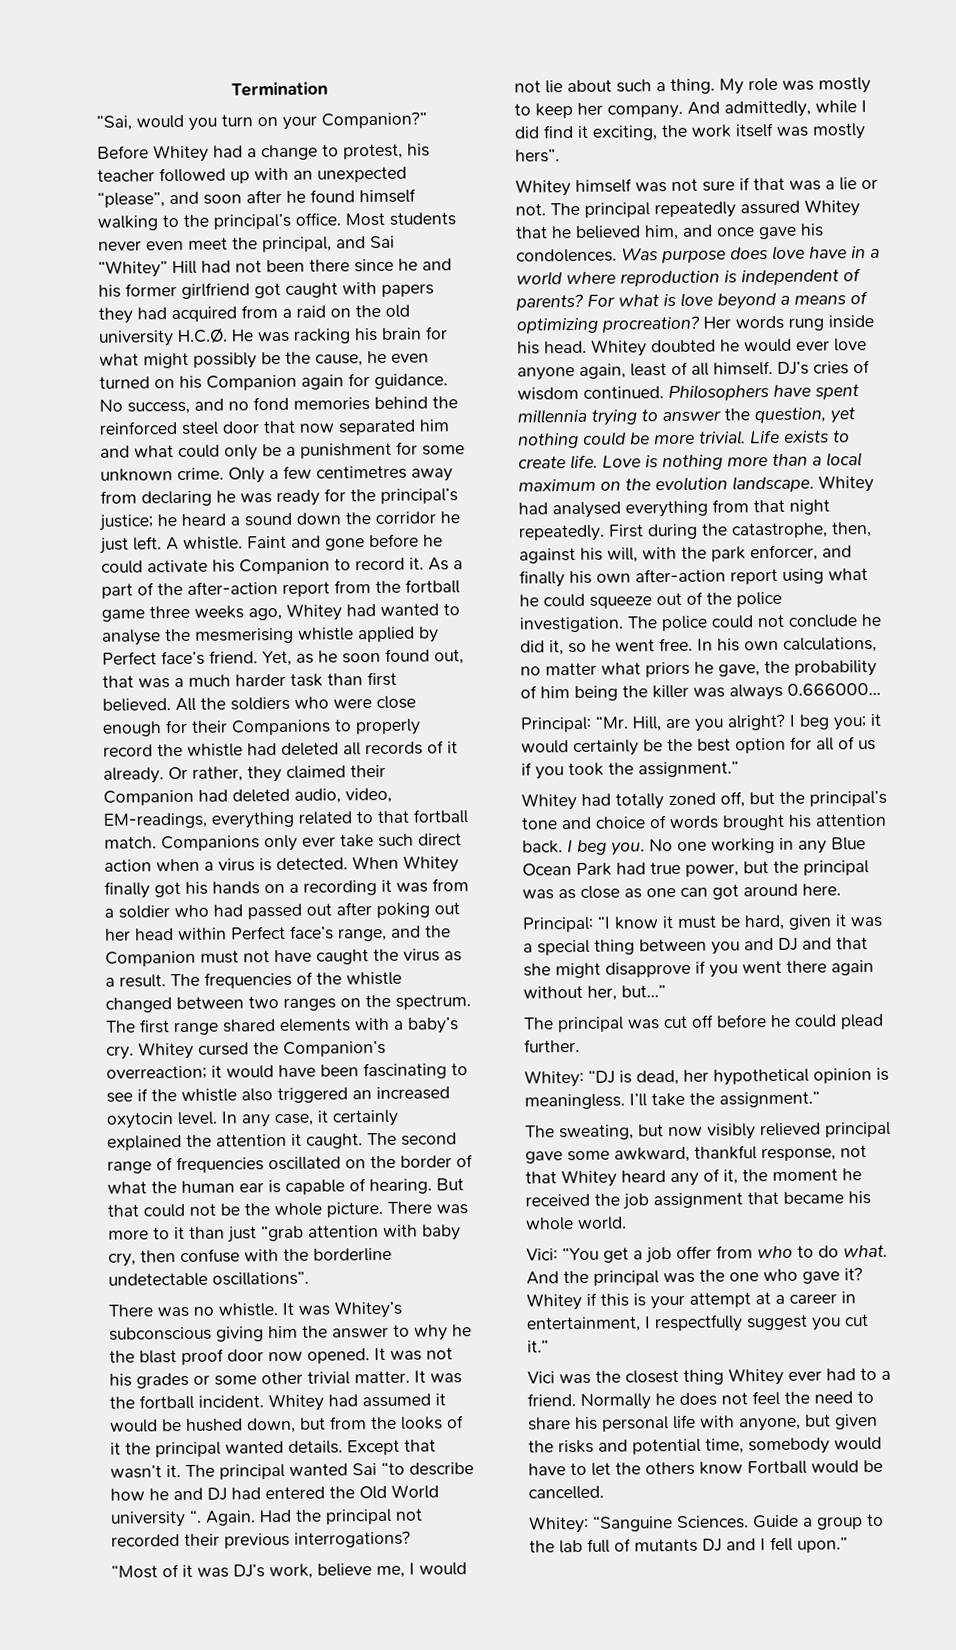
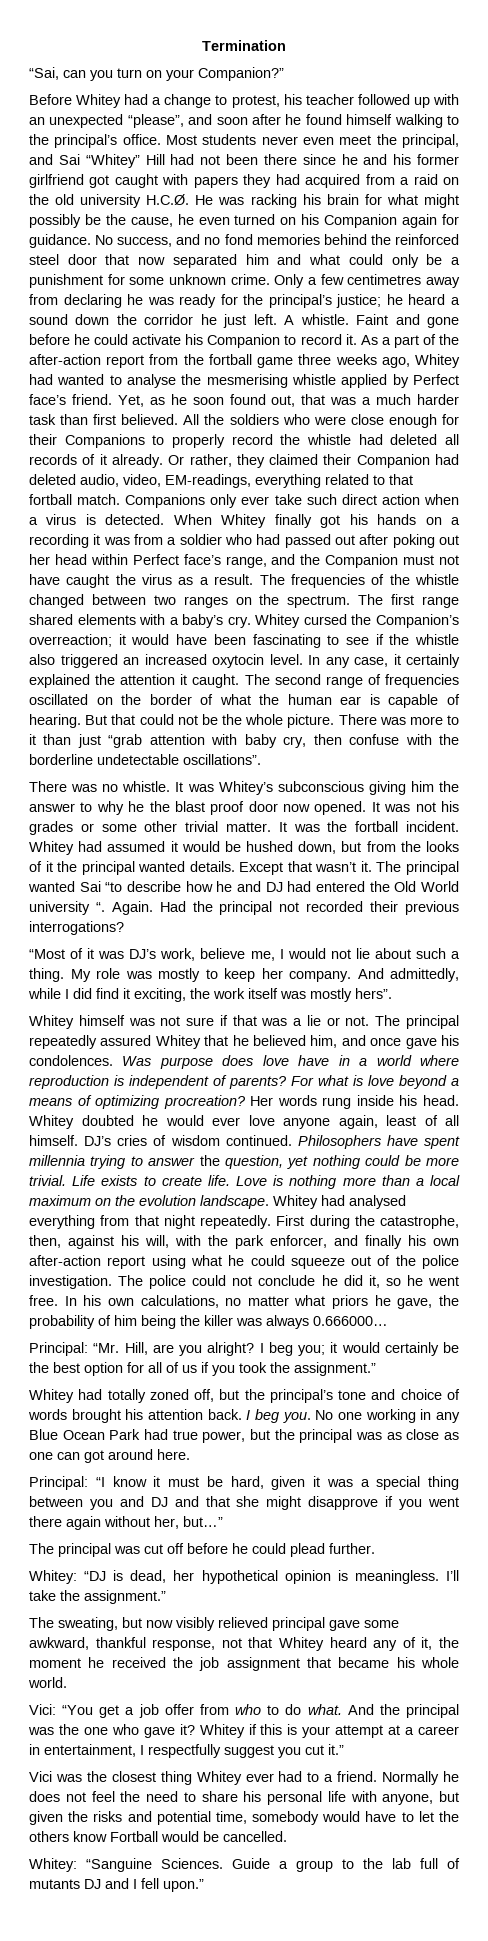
[136,114,184,129] would -> [63,70,86,78] can

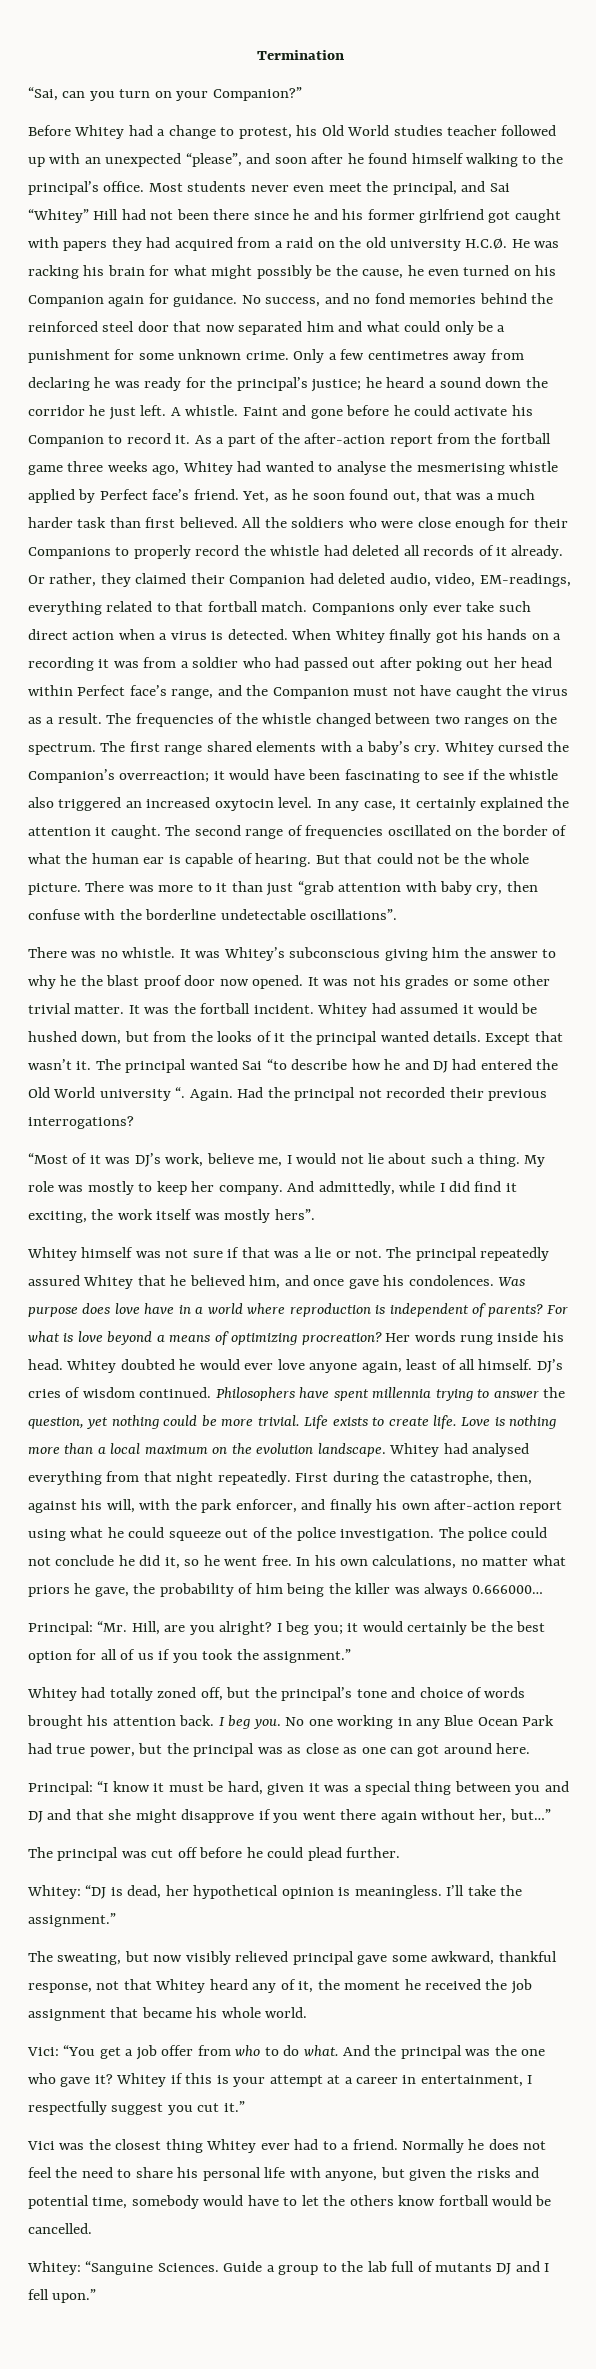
(302, 99) none -> [321,125,443,136] Old World studies
[110,1831,158,1842] Fortball -> [438,2195,489,2206] fortball

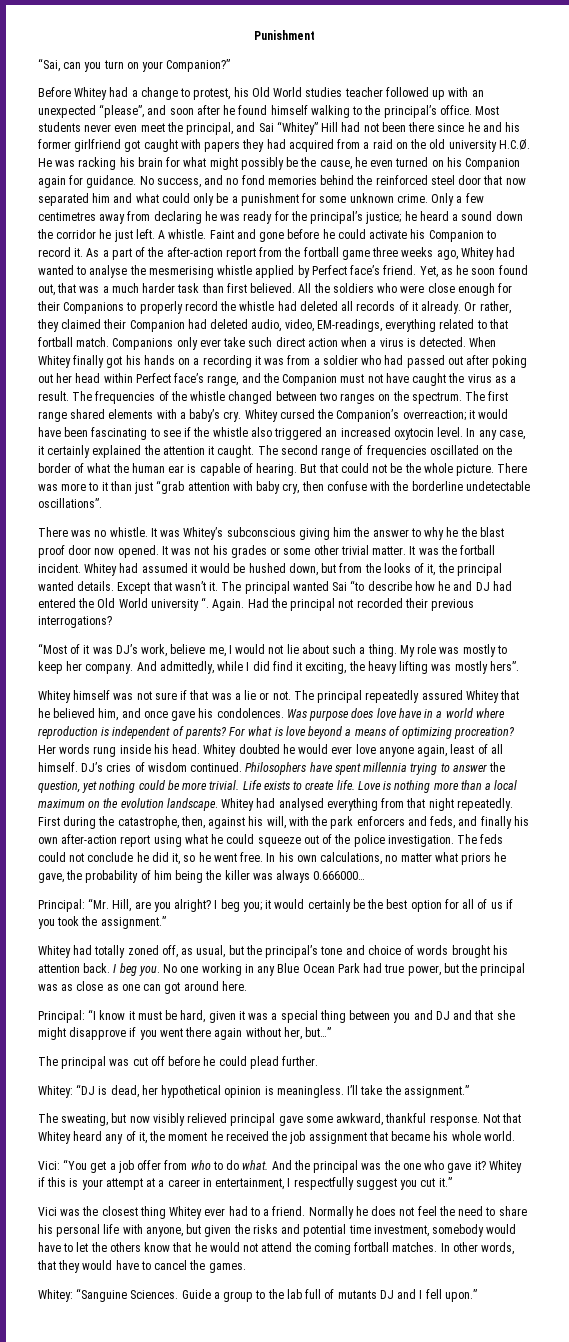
[257,50,344,60] Termination -> [254,30,315,40] Punishment
[274,1033,286,1042] it -> [427,564,436,576] it,
[117,1209,193,1220] work itself -> [367,661,429,674] heavy lifting
[235,1499,297,1513] enforcer, -> [356,816,456,829] enforcers and feds,
[468,1527,508,1541] police -> [480,834,504,844] feds
(223, 1694) none -> [181,945,226,958] as usual,
[28,1981,120,1993] response, not -> [429,1114,500,1126] response. Not
[92,2197,128,2209] time, -> [348,1225,429,1237] time investment,
[438,2195,552,2206] [28,2223,92,2234] fortball would be cancelled. -> [172,1242,515,1255] [37,1260,246,1273] that he would not attend the coming fortball matches. In other words, that they would have to cancel the games.

